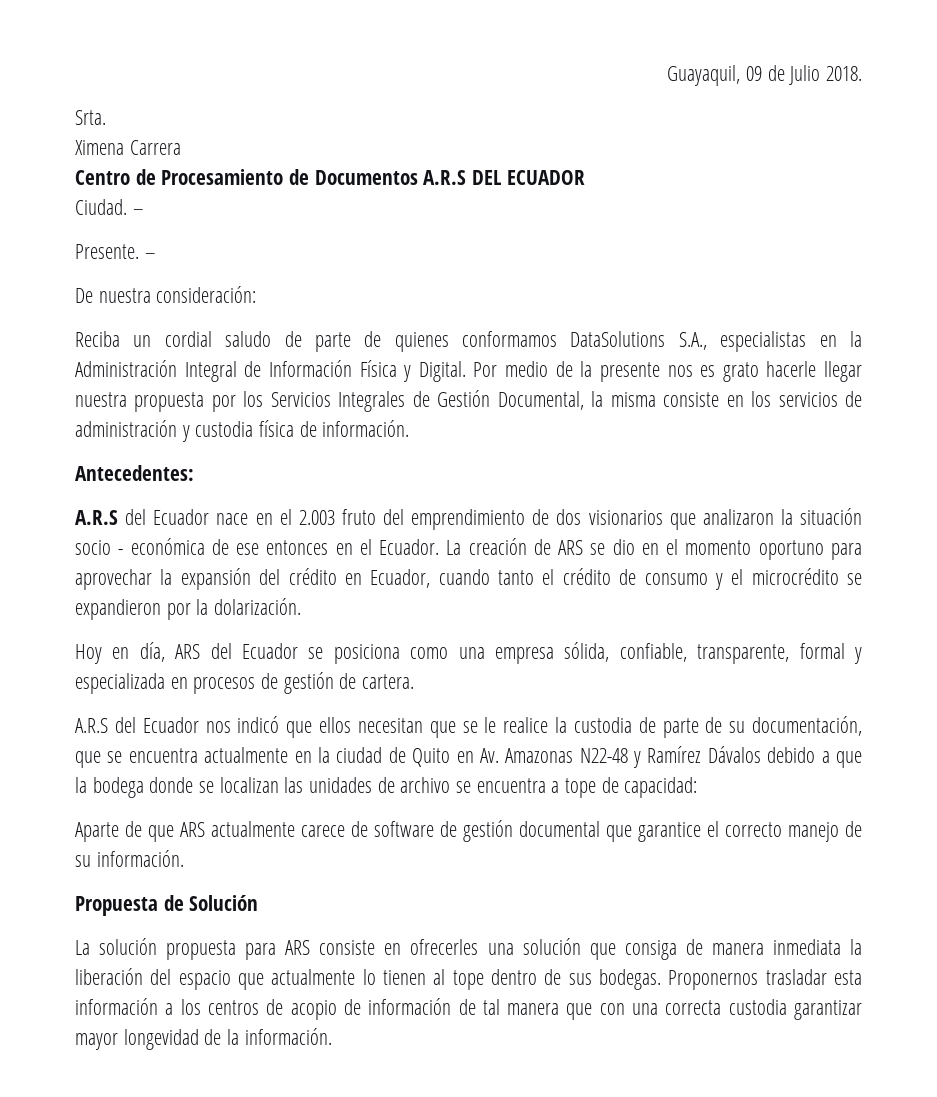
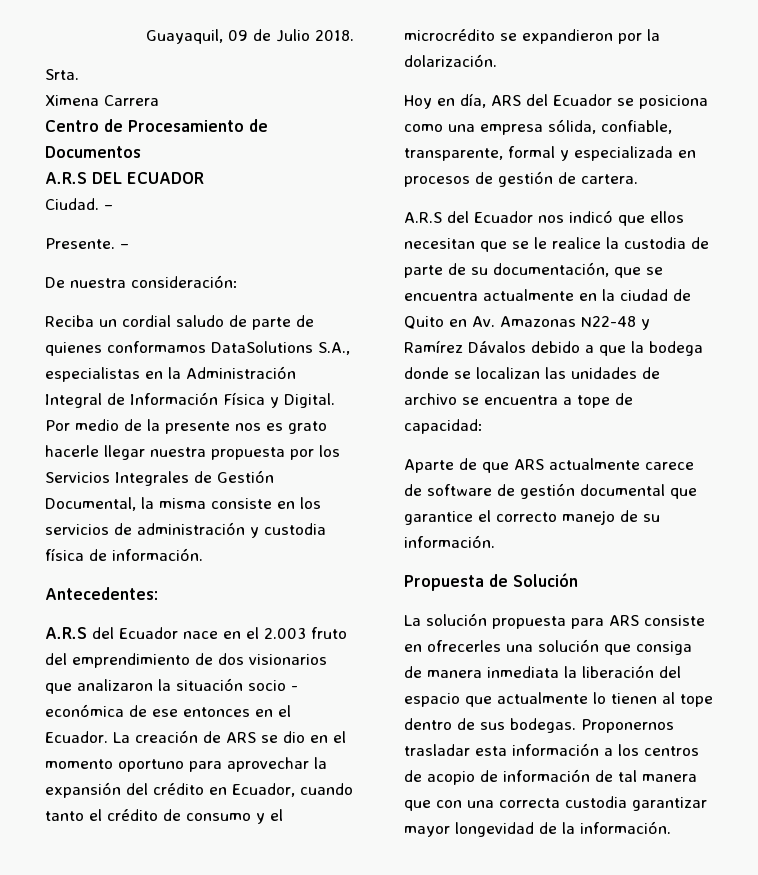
(418, 177) none -> (141, 152) //

